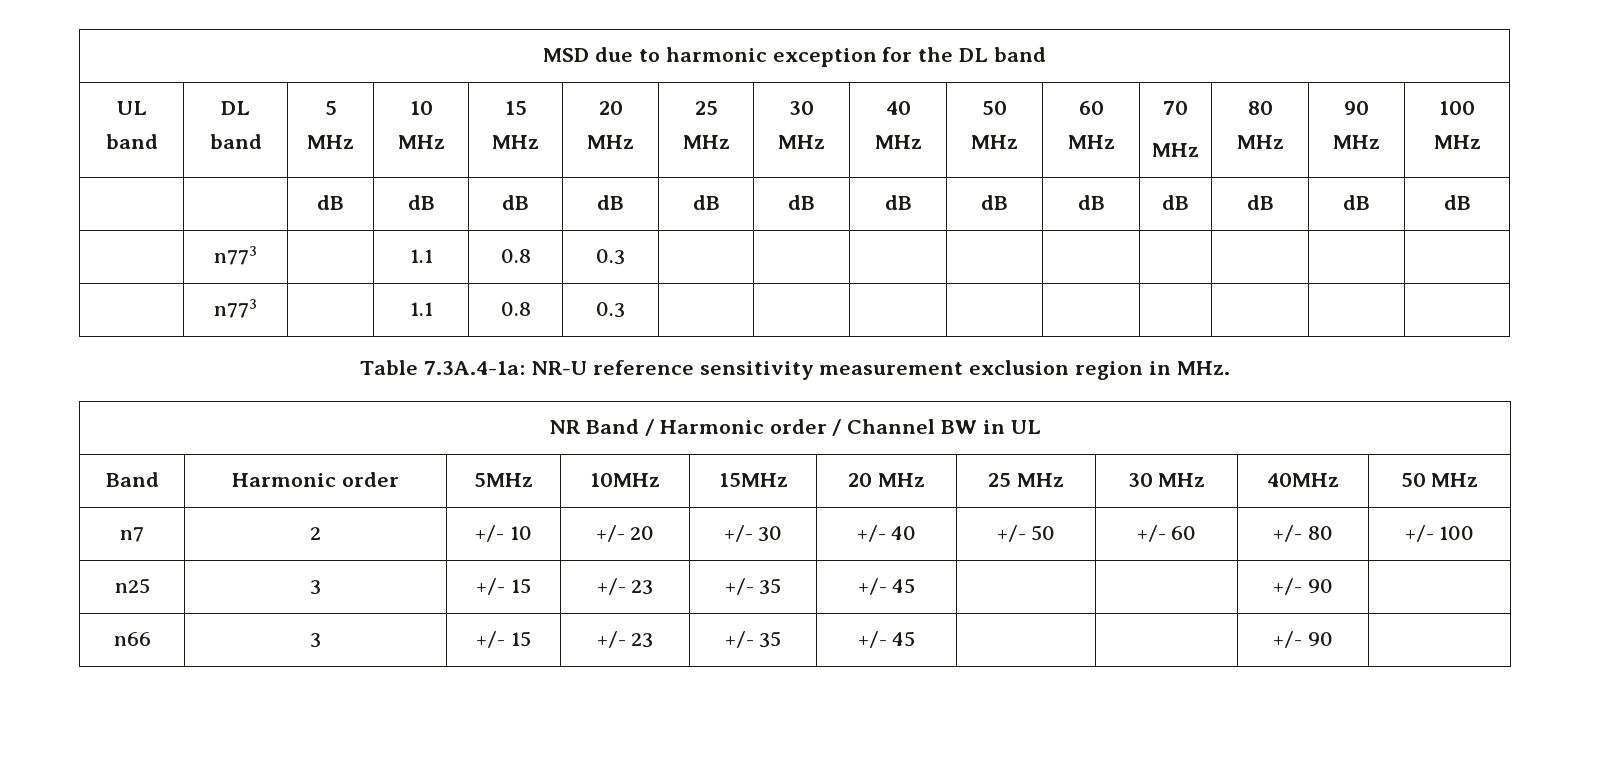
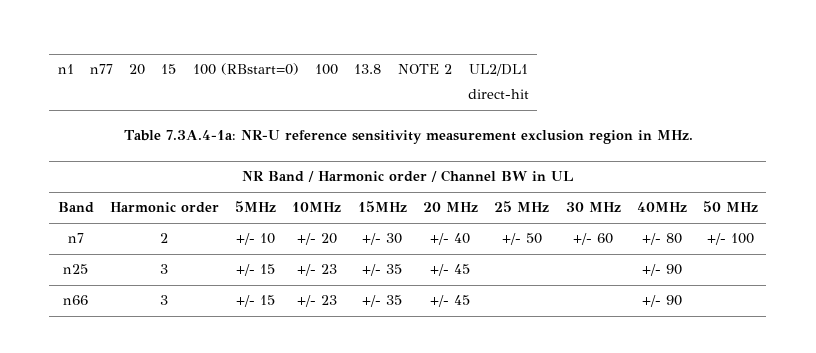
[543,47,1046,67] [116,101,147,115] [105,134,158,149] [221,101,250,115] [209,134,262,149] [324,101,337,115] [307,135,354,149] [409,101,433,115] [397,135,445,149] [504,101,527,115] [492,135,539,149] [598,101,623,115] [587,135,634,149] [694,101,718,115] [682,135,730,149] [789,101,814,115] [778,135,825,149] [885,101,911,115] [874,135,922,149] [982,101,1007,115] [971,135,1018,149] [1078,101,1104,115] [1067,135,1115,149] [1163,101,1188,115] [1152,143,1199,157] [1247,101,1273,115] [1236,135,1284,149] [1344,101,1369,115] [1333,135,1380,149] [1439,101,1475,115] [1433,135,1481,149] [317,195,344,210] [407,195,435,210] [502,195,529,210] [597,195,624,210] [692,195,720,210] [788,195,815,210] [884,195,912,210] [981,195,1008,210] [1077,195,1105,210] [1162,195,1189,210] [1246,195,1274,210] [1343,195,1370,210] [1443,195,1471,210] [214,246,257,265] [409,249,433,263] [500,249,531,263] [596,249,625,265] [214,299,257,318] [409,302,433,316] [500,302,531,316] [596,302,625,318] MSD due to harmonic exception for the DL band // UL band | DL band | 5 MHz | 10 MHz | 15 MHz | 20 MHz | 25 MHz | 30 MHz | 40 MHz | 50 MHz | 60 MHz | 70 // MHz | 80 MHz | 90 MHz | 100 MHz // | | dB | dB | dB | dB | dB | dB | dB | dB | dB | dB | dB | dB | dB // | n773 | | 1.1 | 0.8 | 0.3 | | | | | | | | | // | n773 | | 1.1 | 0.8 | 0.3 | | | | | | | | | -> [57,64,74,74] [89,64,113,74] [128,64,145,75] [161,64,176,74] [192,63,299,75] [314,64,338,75] [354,64,381,74] [397,64,452,74] [468,64,528,76] [467,89,529,99] n1 | n77 | 20 | 15 | 100 (RBstart=0) | 100 | 13.8 | NOTE 2 | UL2/DL1 // direct-hit

